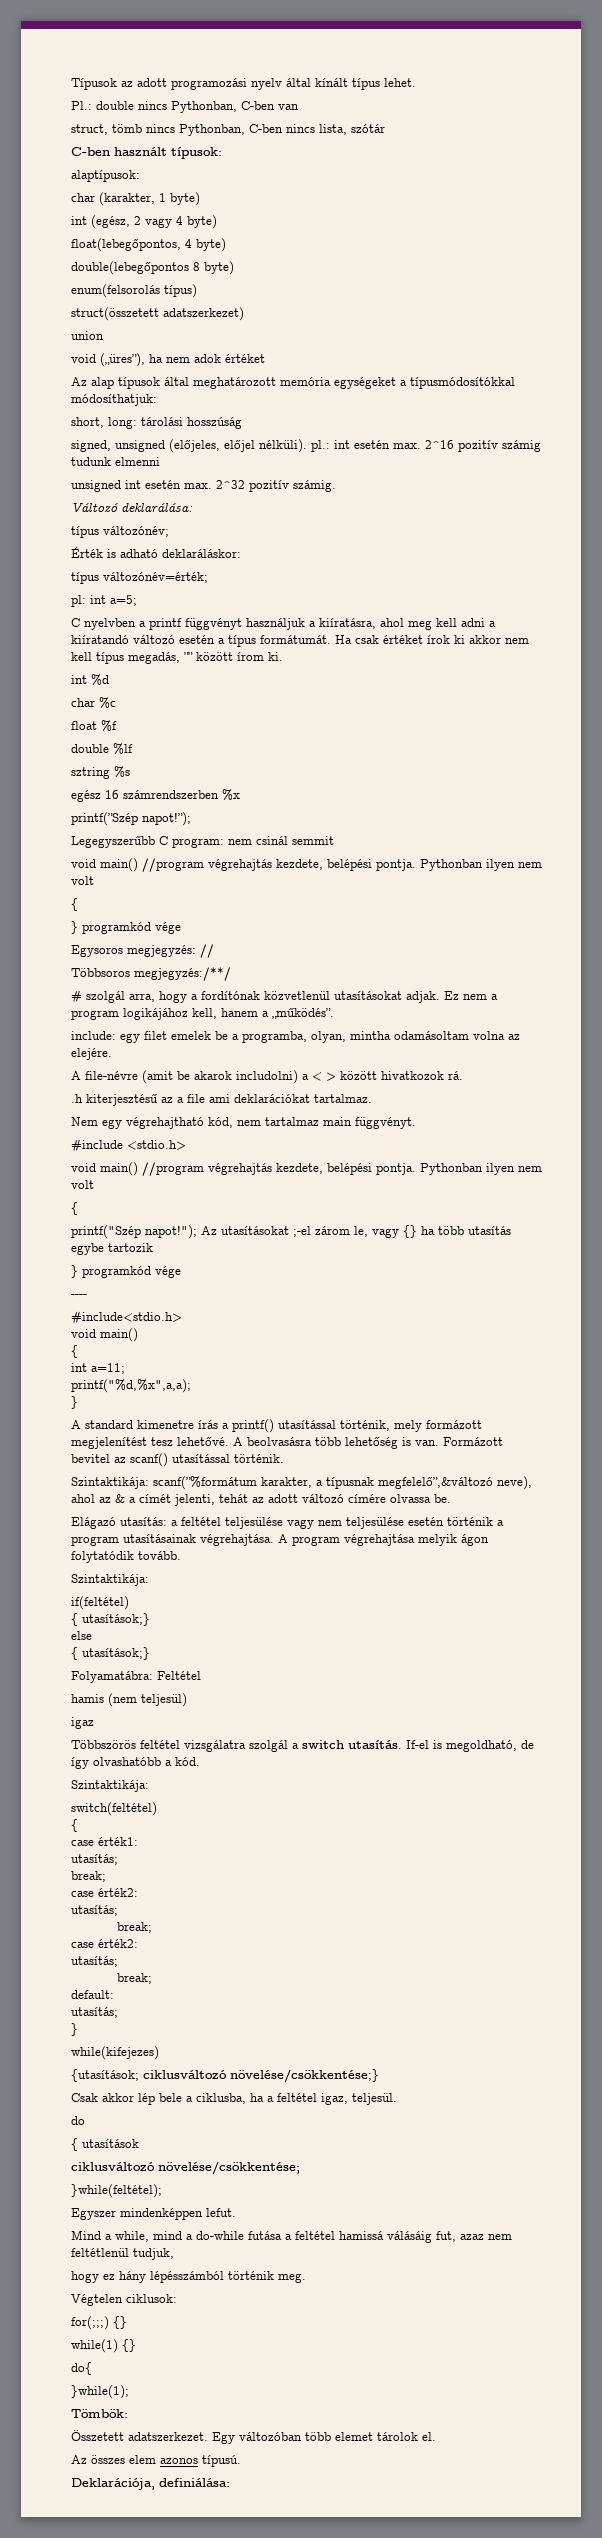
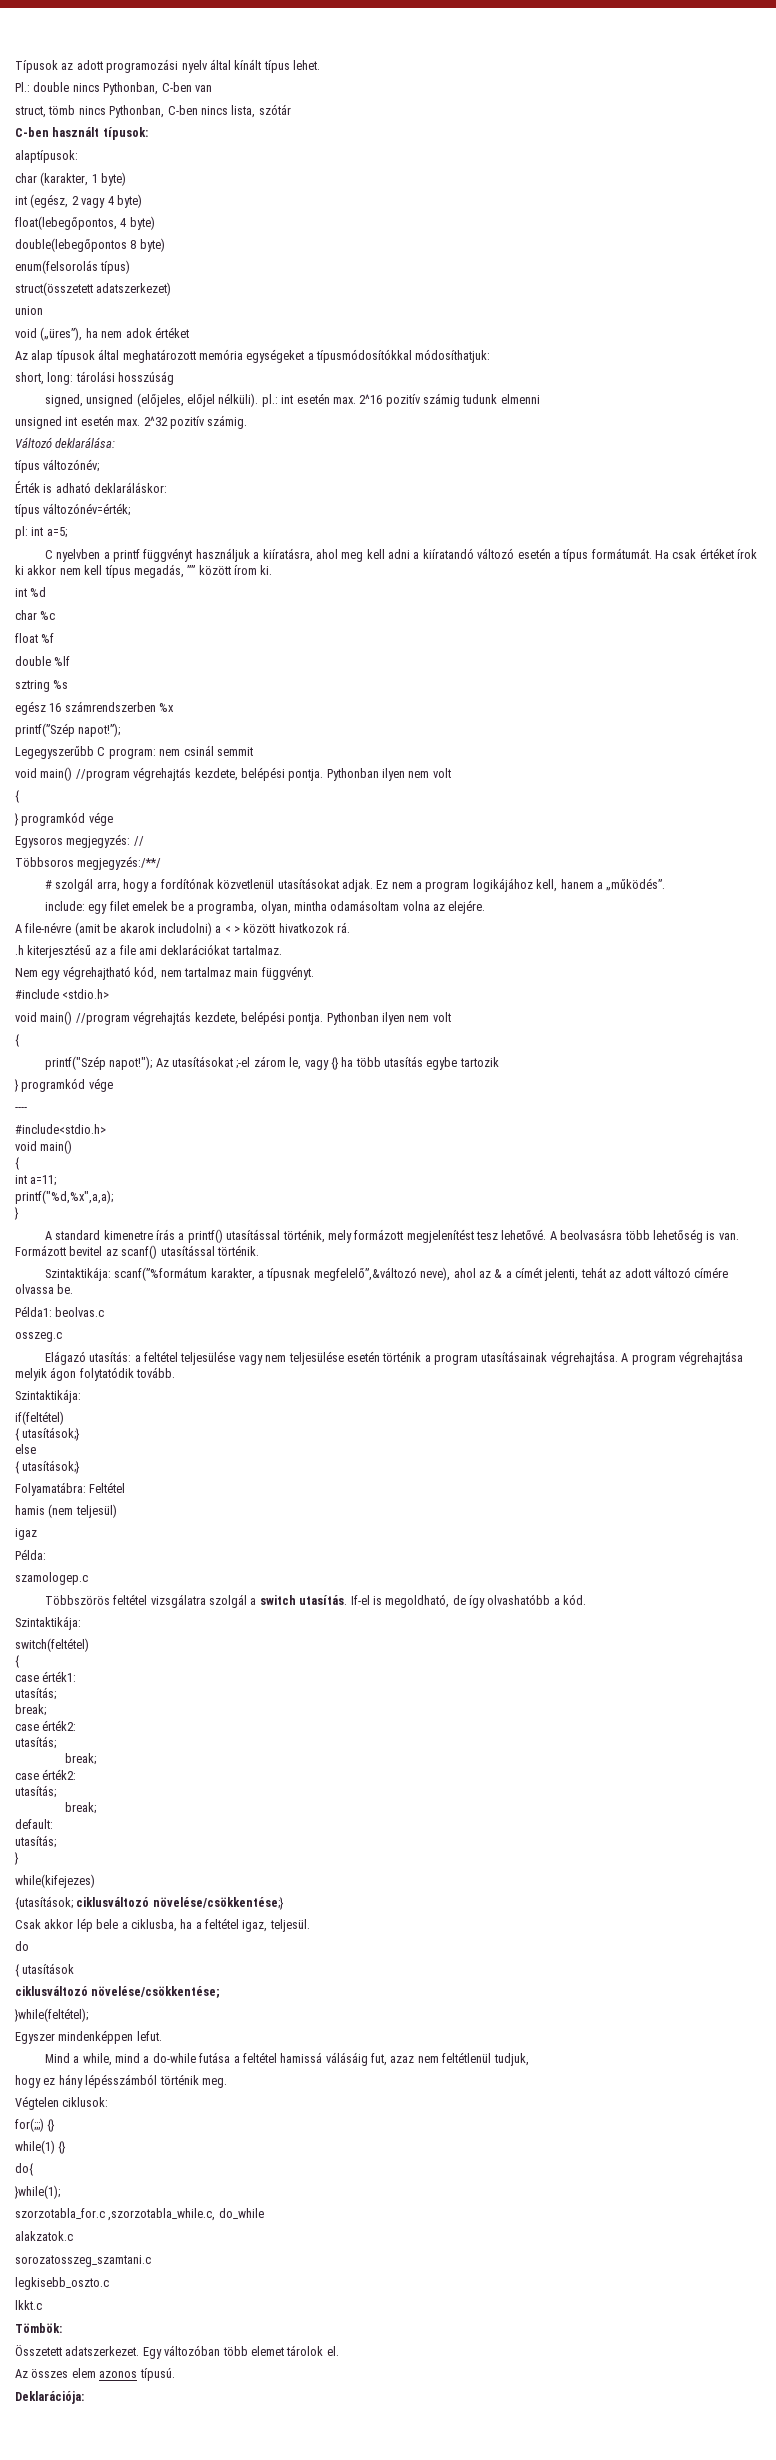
(451, 1498) none -> [15,1306,105,1317] [15,1332,62,1342] // Példa1: beolvas.c // osszeg.c
(94, 1723) none -> [15,1549,46,1560] [15,1572,88,1585] // Példa: // szamologep.c
(129, 2392) none -> [15,2208,264,2221] [15,2231,73,2241] [15,2255,151,2267] [15,2277,109,2290] [15,2300,42,2310] // szorzotabla_for.c ,szorzotabla_while.c, do_while // alakzatok.c // sorozatosszeg_szamtani.c // legkisebb_oszto.c // lkkt.c
[71,2478,230,2490] Deklarációja, definiálása: -> [15,2391,84,2404] Deklarációja:

